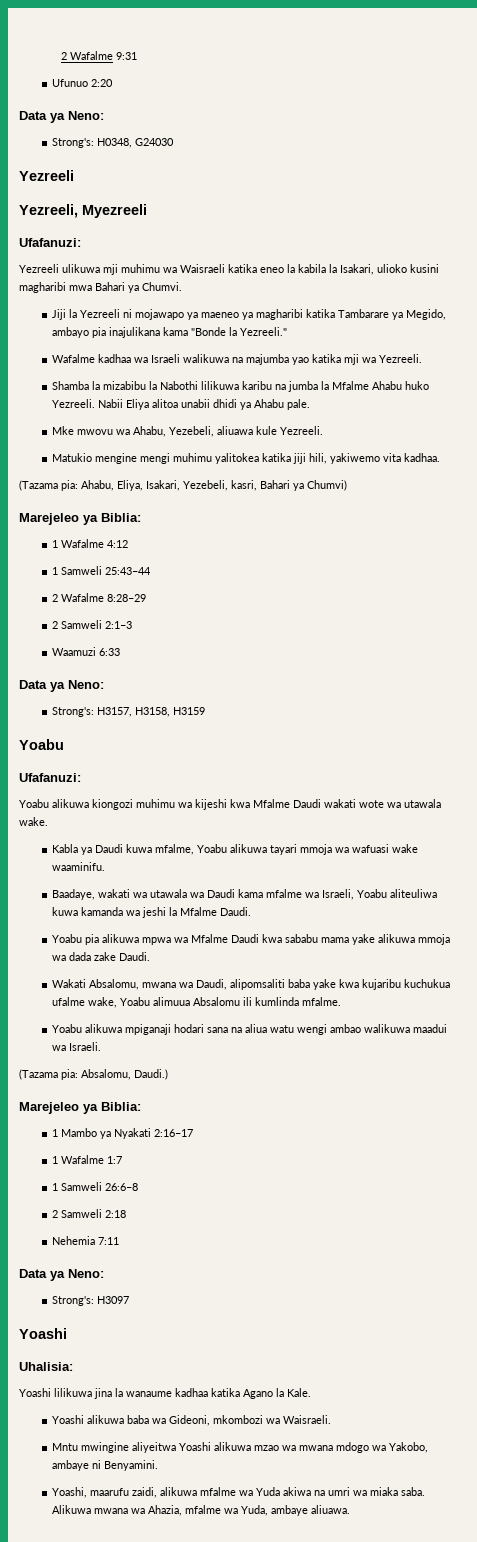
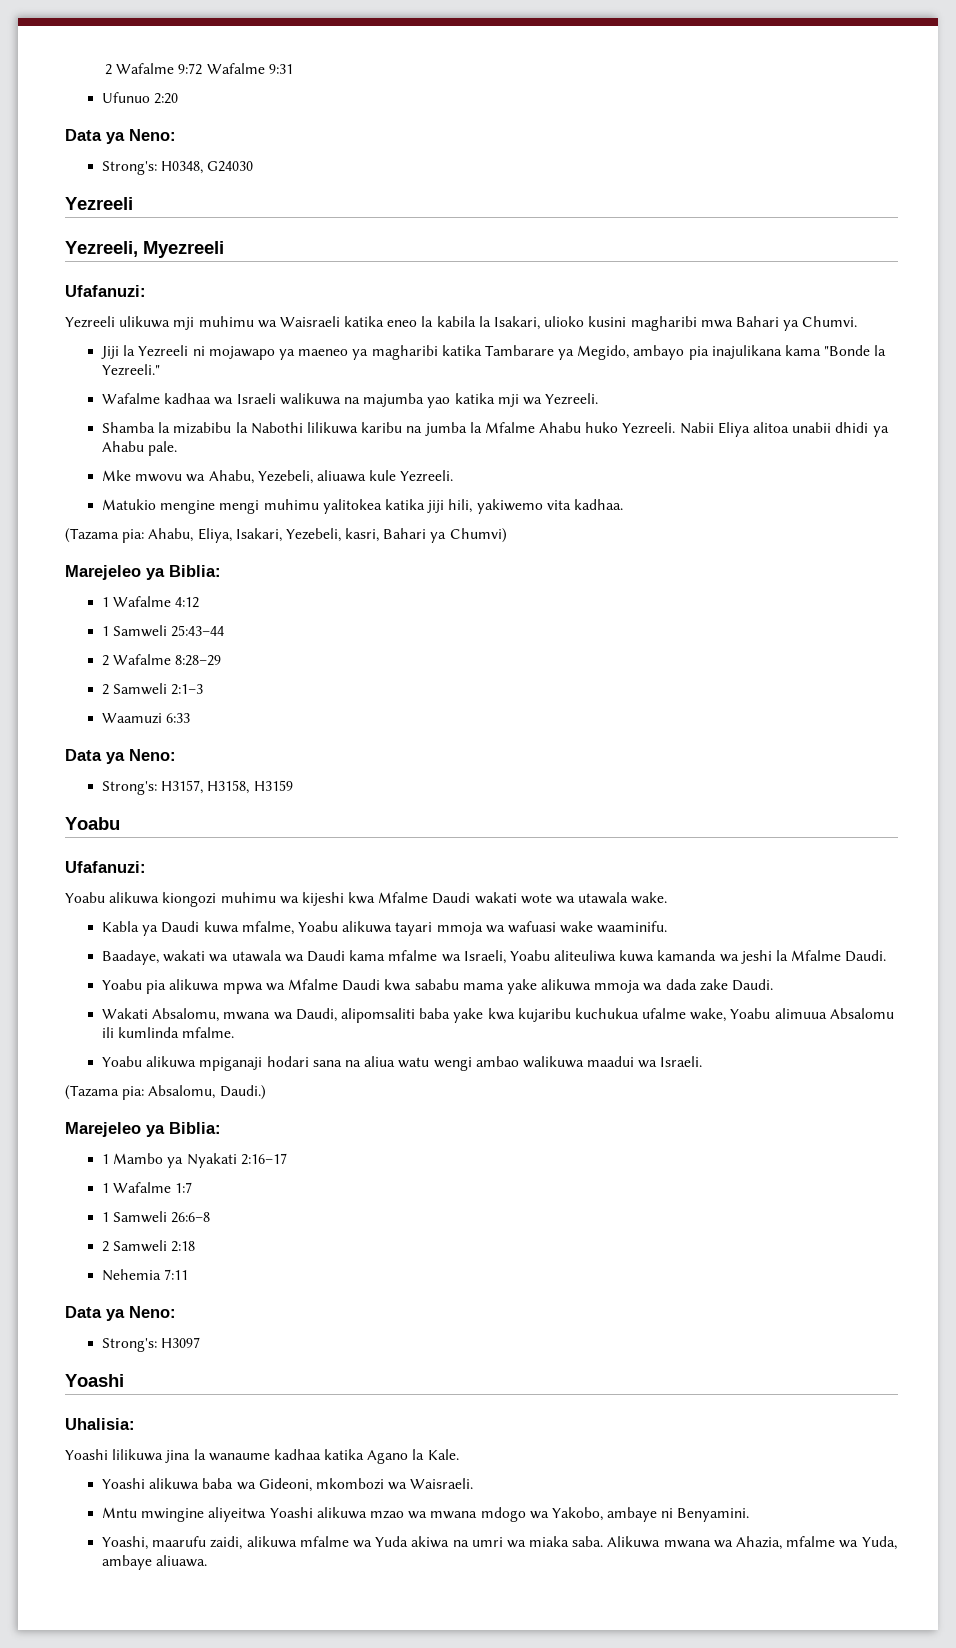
[61,51,114,60] 2 Wafalme -> [104,63,265,75] 2 Wafalme 9:72 Wafalme

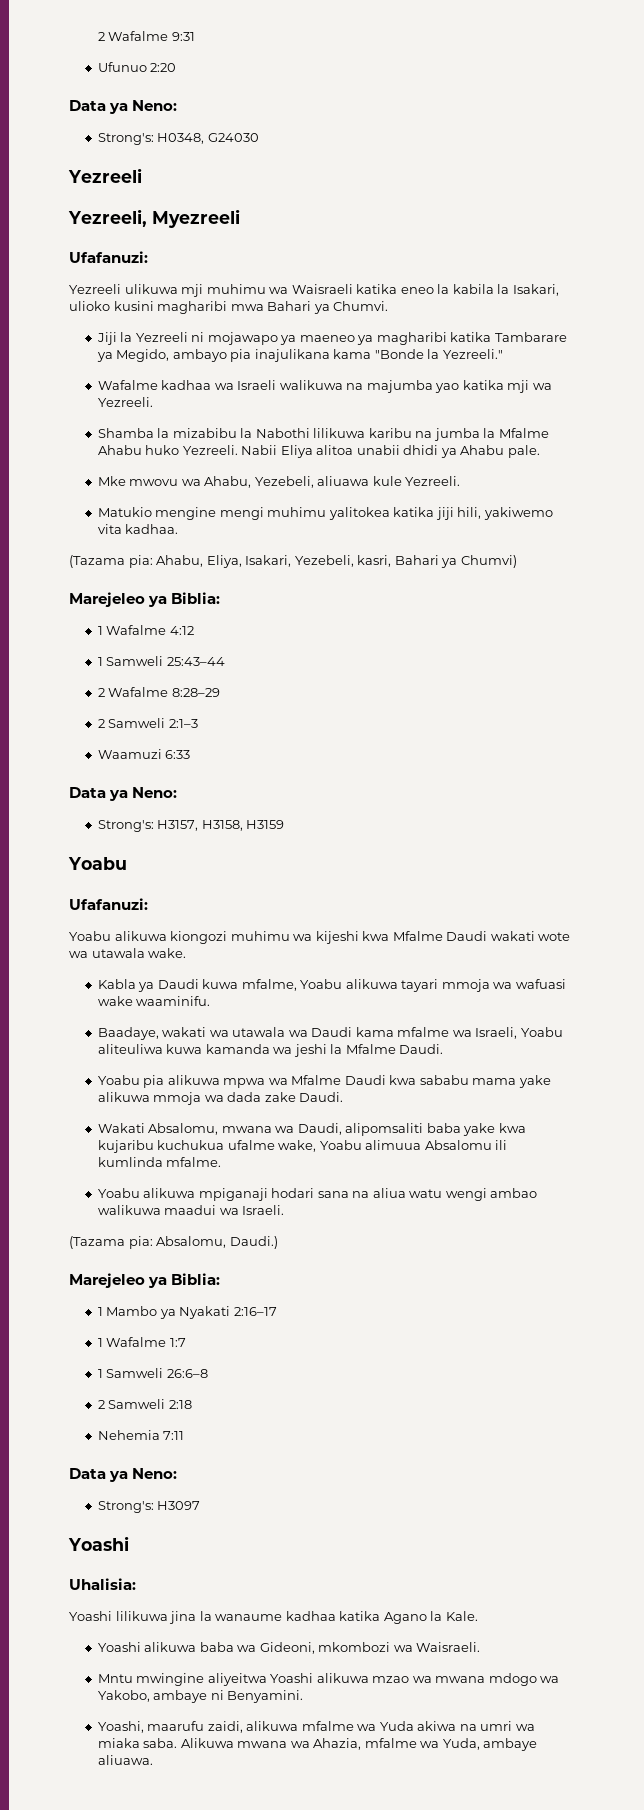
[104,63,265,75] 2 Wafalme 9:72 Wafalme -> [97,31,169,41] 2 Wafalme

